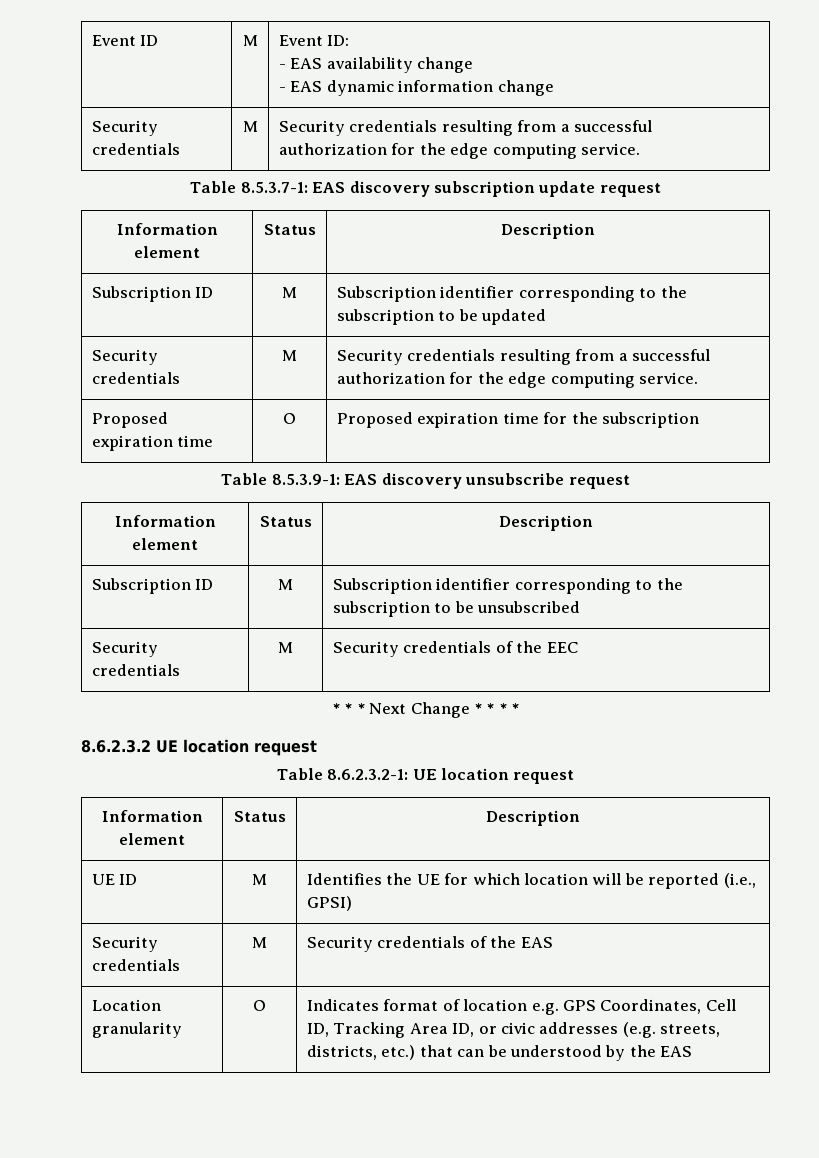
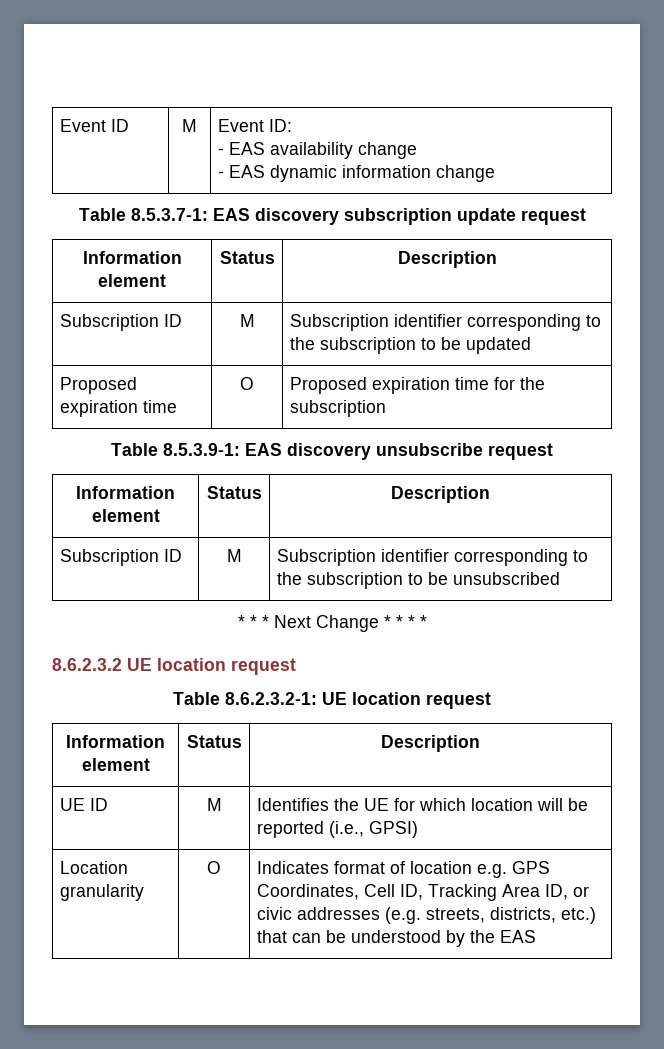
[91,120,158,136] [91,143,180,155] [242,121,258,132] [278,120,652,136] [278,143,640,159] // Security credentials | M | Security credentials resulting from a successful authorization for the edge computing service. -> (495, 173) none
[91,349,158,365] [91,372,180,384] [282,350,297,361] [336,349,710,365] [336,372,698,388] // Security credentials | M | Security credentials resulting from a successful authorization for the edge computing service. -> (531, 345) none
[91,641,158,657] [91,664,180,676] [278,642,293,653] [332,641,578,657] // Security credentials | M | Security credentials of the EEC -> (560, 578) none
[91,936,158,952] [91,959,180,971] [252,937,267,948] [306,936,553,952] // Security credentials | M | Security credentials of the EAS -> (418, 829) none

